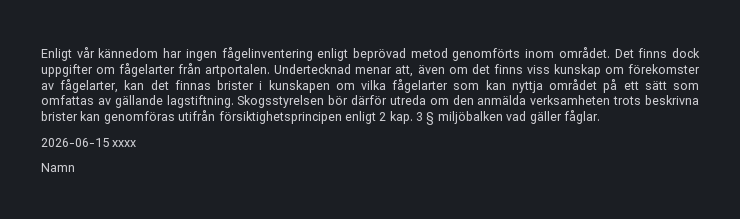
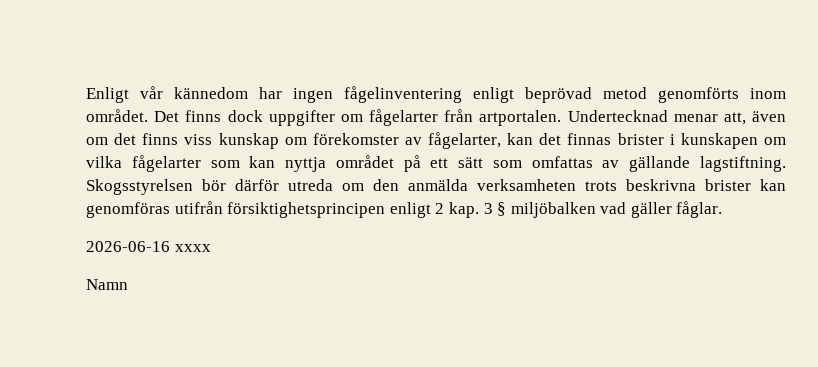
[41,138,109,147] 2026-06-15 -> [86,241,170,252] 2026-06-16

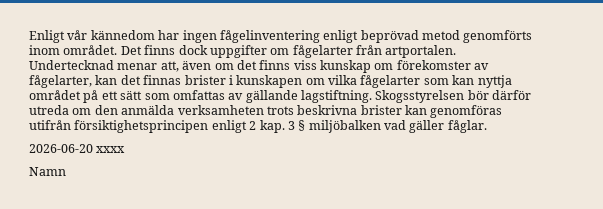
[86,241,170,252] 2026-06-16 -> [29,144,93,153] 2026-06-20

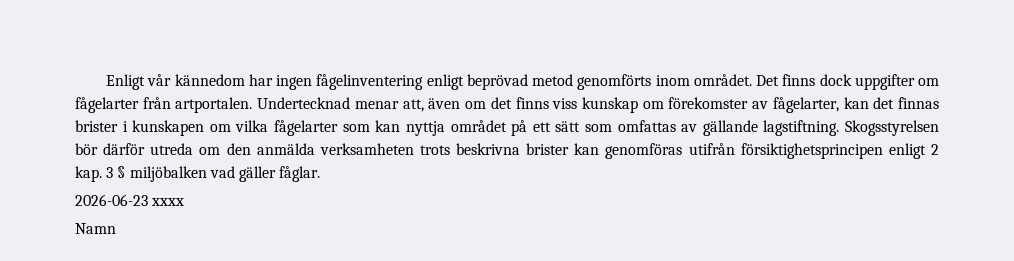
[29,144,93,153] 2026-06-20 -> [75,194,148,206] 2026-06-23

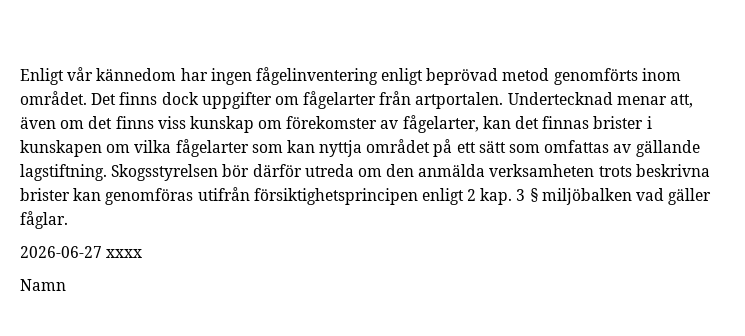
[75,194,148,206] 2026-06-23 -> [20,246,102,258] 2026-06-27

